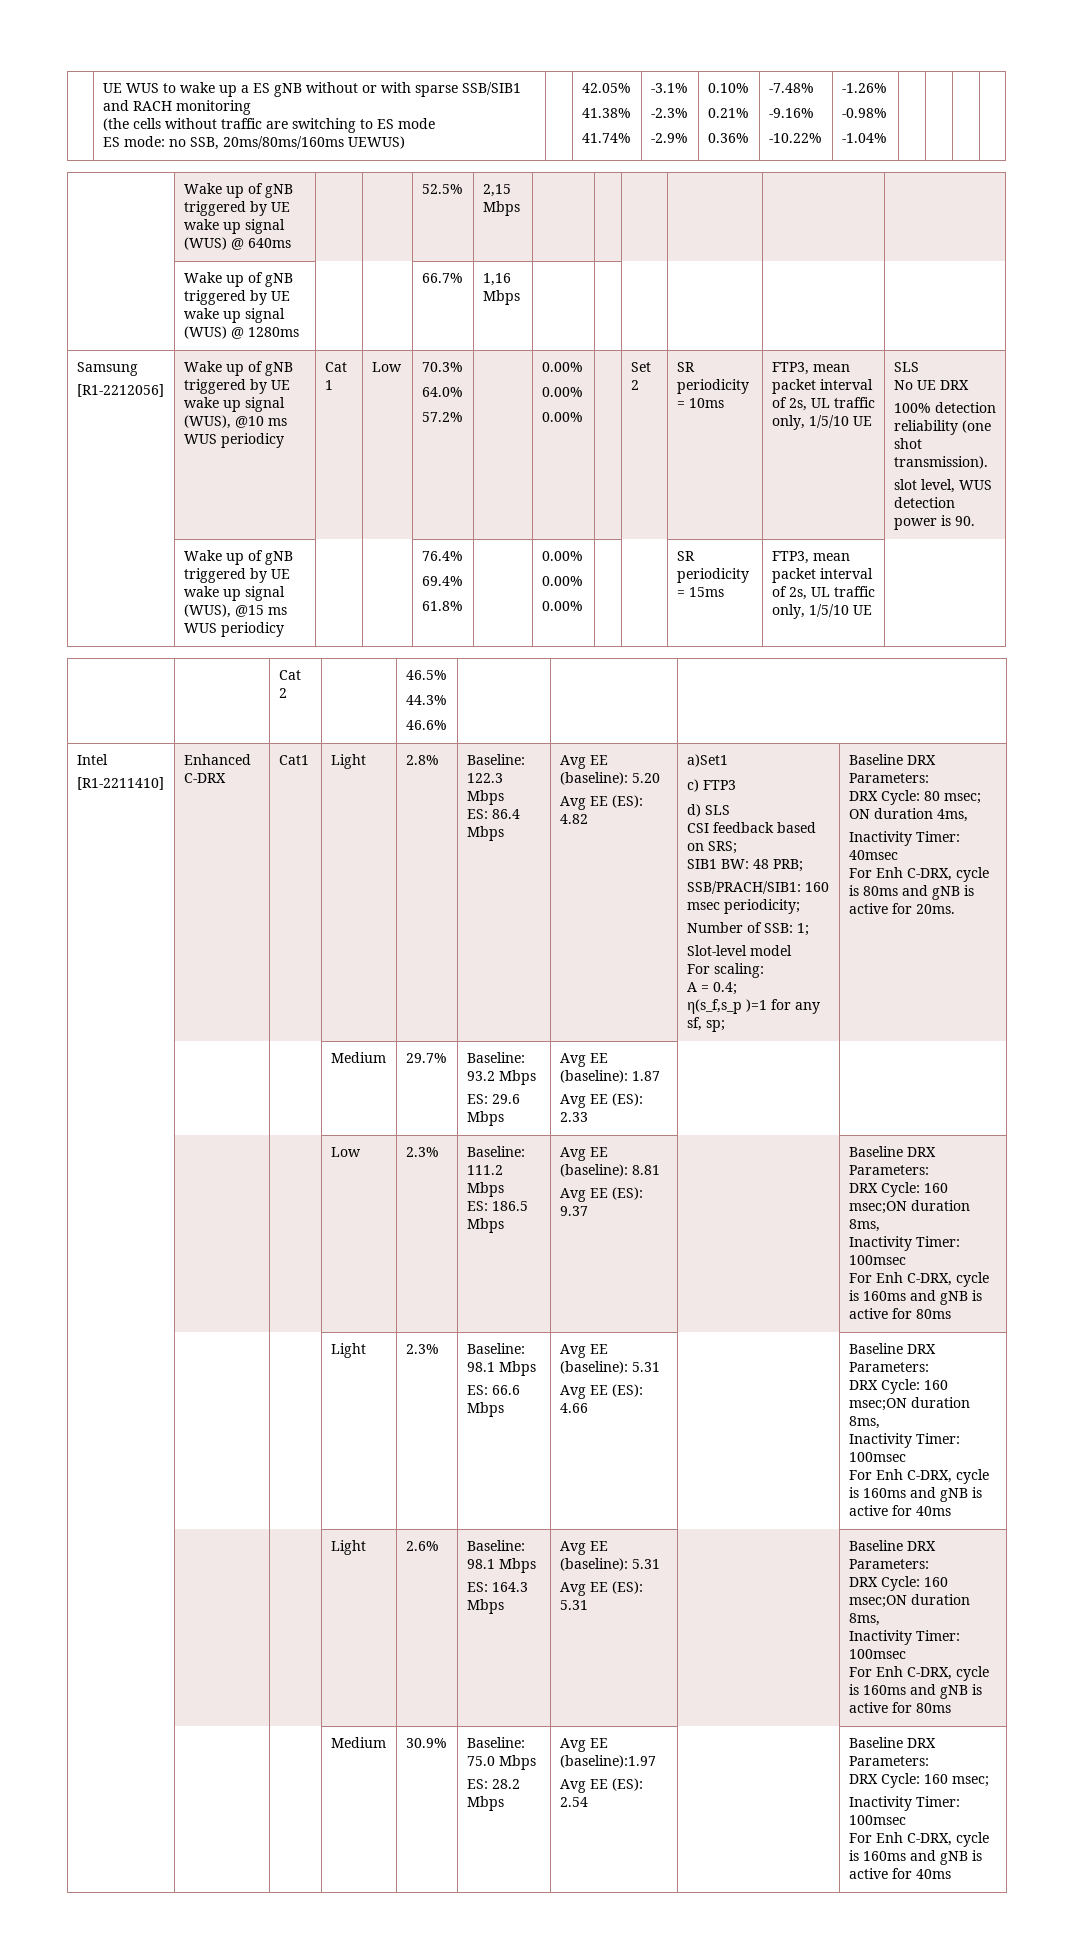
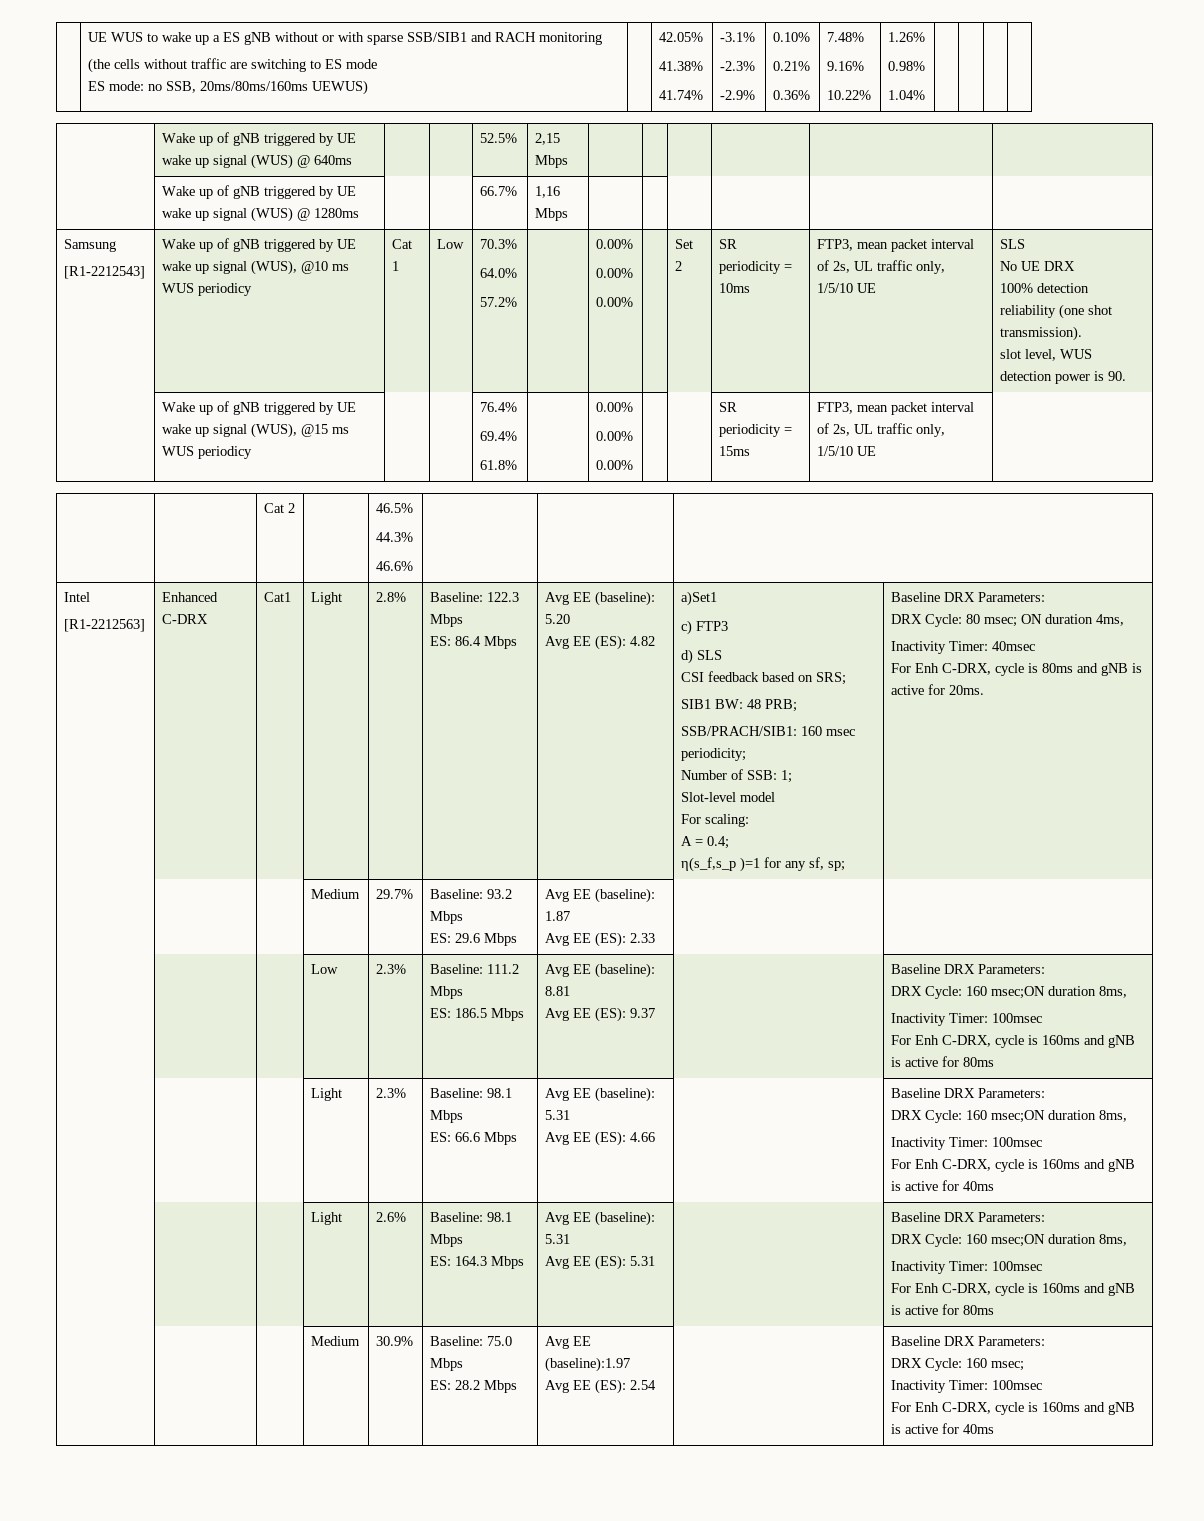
[768,83,814,93] [768,108,814,118] [768,133,822,143] [841,83,887,93] [841,108,887,118] [841,133,887,143] -7.48% // -9.16% // -10.22% | -1.26% // -0.98% // -1.04% -> [827,32,865,42] [827,61,865,71] [827,90,872,100] [888,32,926,42] [888,61,926,71] [888,90,926,100] 7.48% // 9.16% // 10.22% | 1.26% // 0.98% // 1.04%
[76,384,164,397] [R1-2212056] -> [64,266,146,279] [R1-2212543]
[76,777,164,790] [R1-2211410] -> [64,619,146,632] [R1-2212563]

